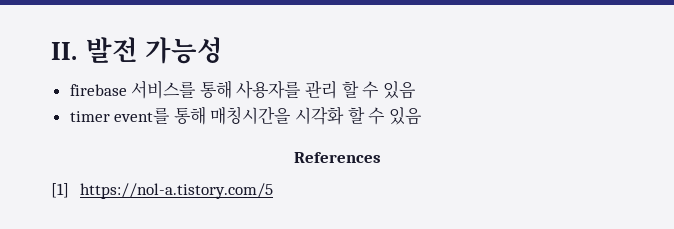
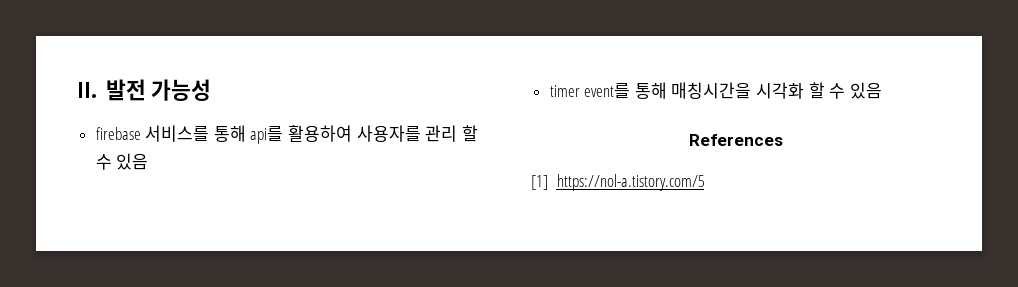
(232, 89) none -> [250,125,353,144] api를 활용하여

